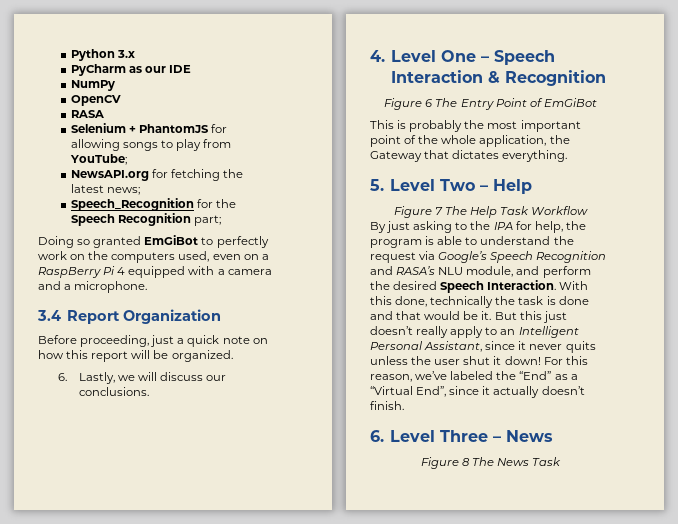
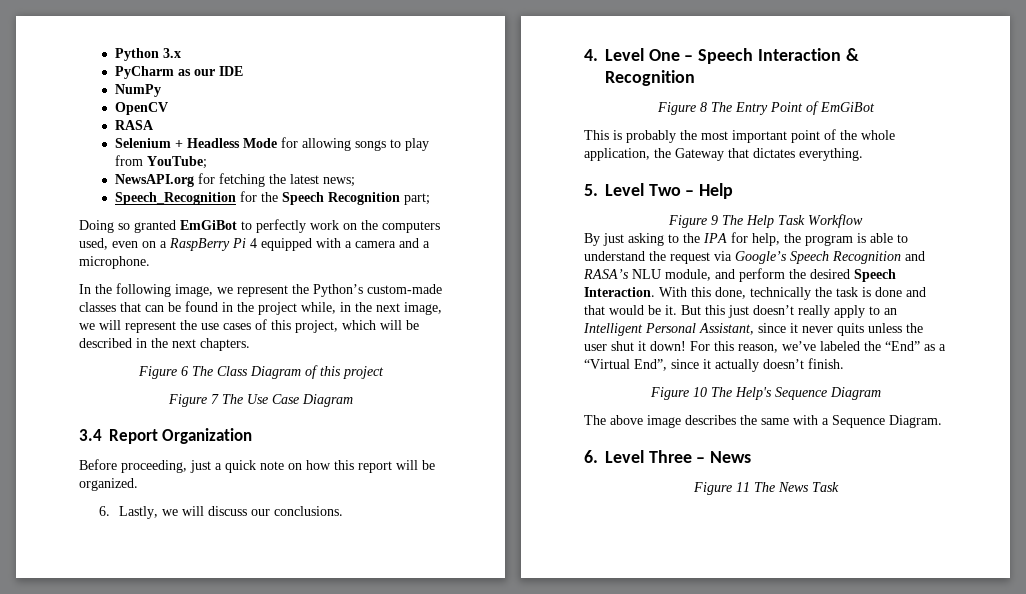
[139,124,210,133] PhantomJS -> [186,138,277,148] Headless Mode
(148, 287) none -> [79,283,442,297] [79,301,442,315] [79,319,419,333] [79,338,250,351] [137,365,384,379] [167,394,353,407] // In the following image, we represent the Python’s custom-made classes that can be found in the project while, in the next image, we will represent the use cases of this project, which will be described in the next chapters. // Figure 6 The Class Diagram of this project // Figure 7 The Use Case Diagram
[425,99,434,107] 6 -> [699,102,707,112] 8
[434,207,443,215] 7 -> [711,215,718,225] 9
(404, 405) none -> [649,387,881,400] [584,415,942,428] // Figure 10 The Help's Sequence Diagram // The above image describes the same with a Sequence Diagram.
[461,458,470,466] 8 -> [735,482,750,492] 11

